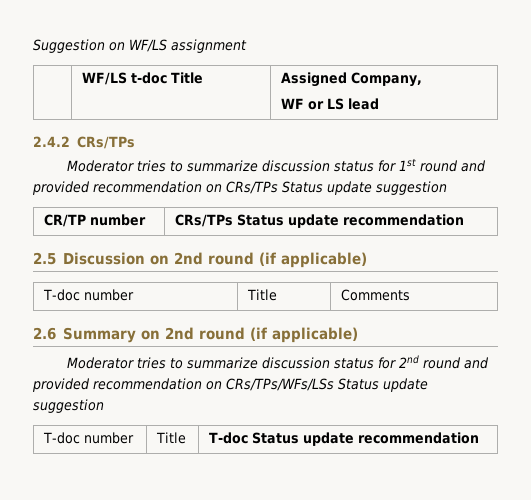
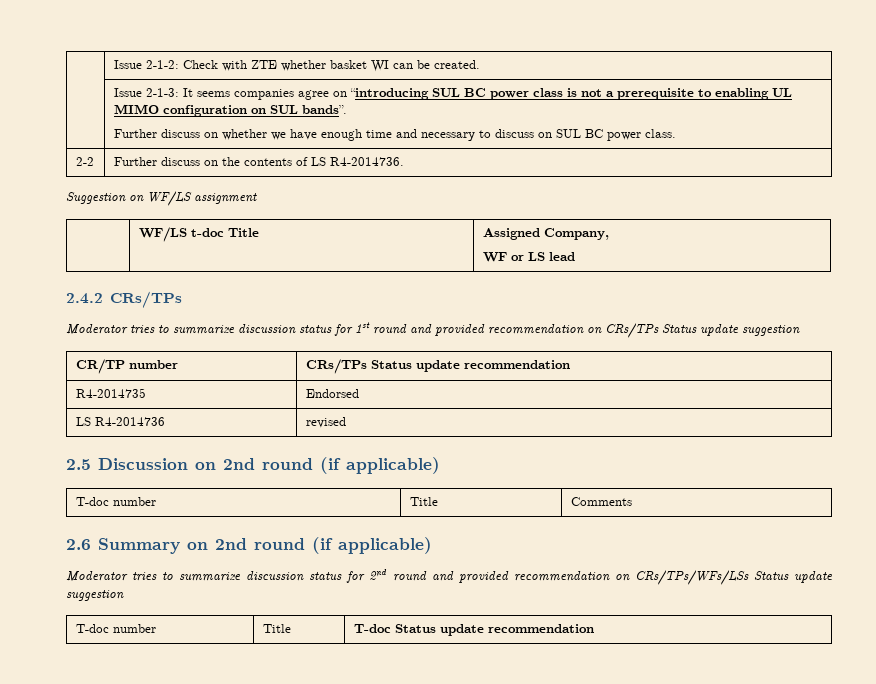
(33, 46) none -> [113,60,480,72] [113,88,792,100] [113,104,347,117] [113,129,676,141] [75,157,94,166] [113,157,404,166] | Issue 2-1-2: Check with ZTE whether basket WI can be created. // | Issue 2-1-3: It seems companies agree on “introducing SUL BC power class is not a prerequisite to enabling UL MIMO configuration on SUL bands”. // Further discuss on whether we have enough time and necessary to discuss on SUL BC power class. // 2-2 | Further discuss on the contents of LS R4-2014736. //
(464, 220) none -> [75,388,146,398] [305,389,359,398] [75,417,165,426] [305,417,346,428] // R4-2014735 | Endorsed // LS R4-2014736 | revised

